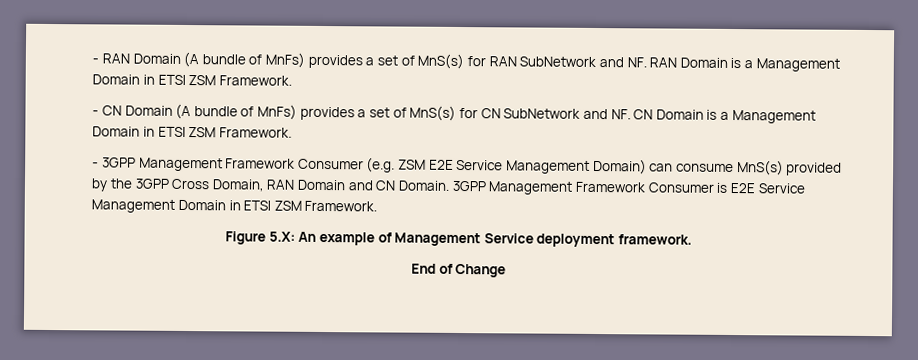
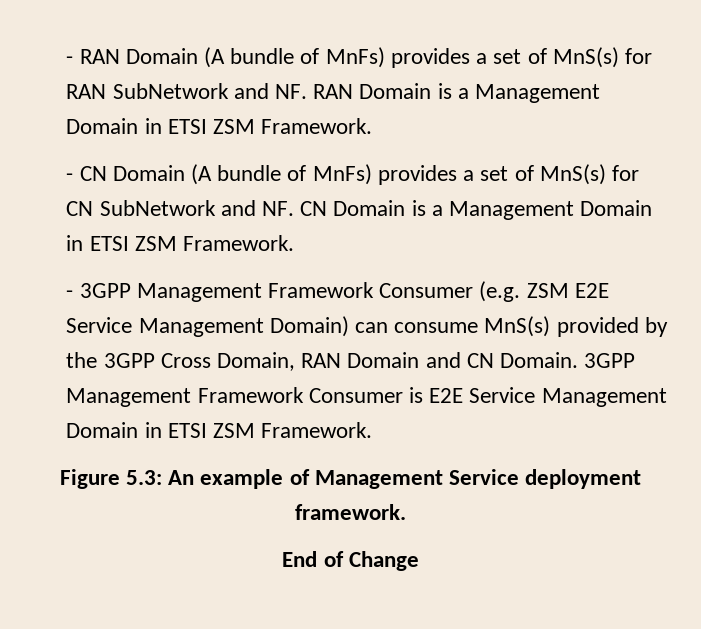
[268,231,296,242] 5.X: -> [125,470,162,485] 5.3:

